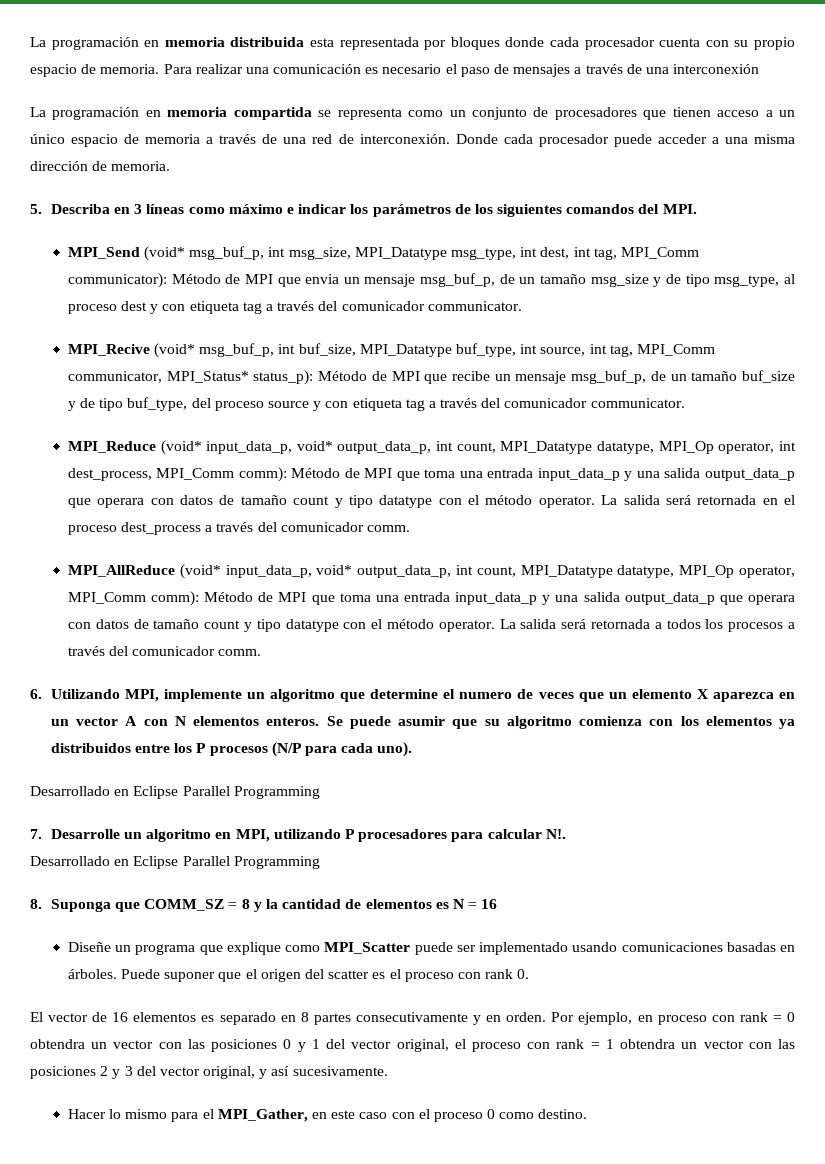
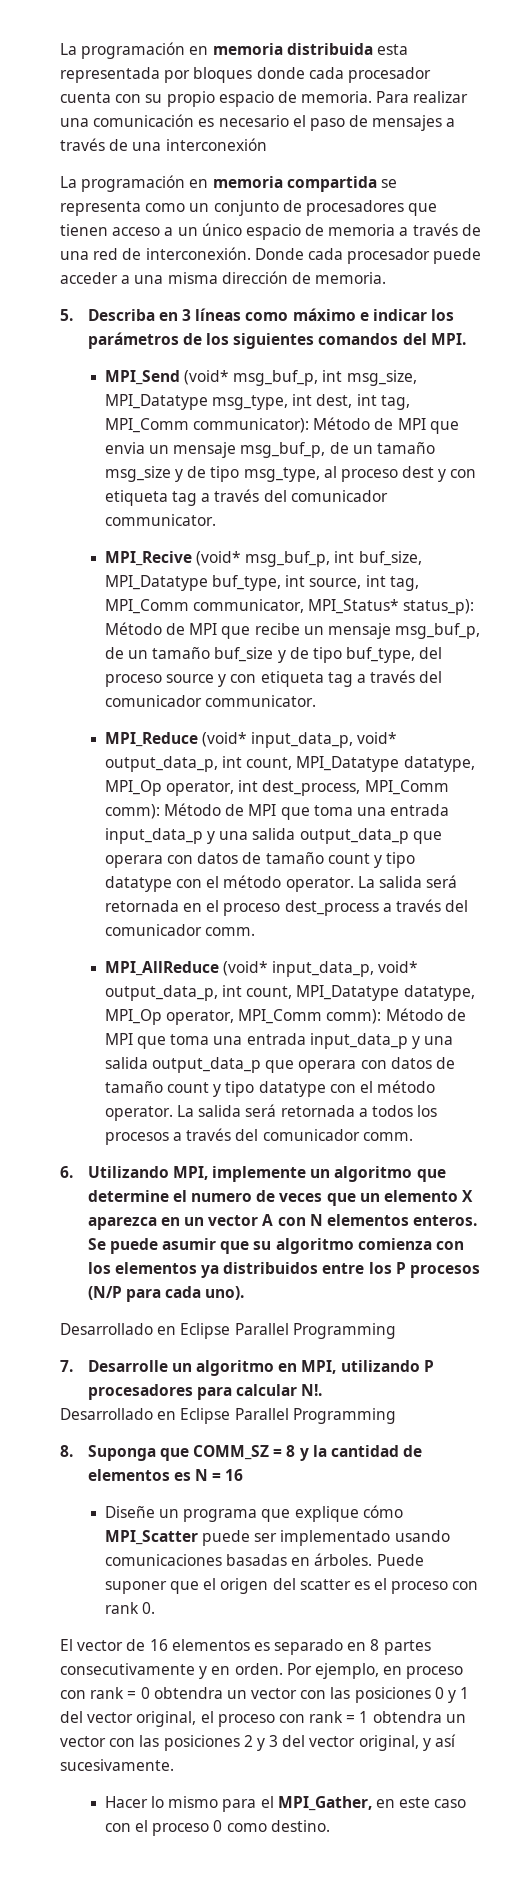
[285,945,321,952] como -> [362,1505,403,1518] cómo

